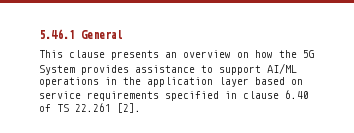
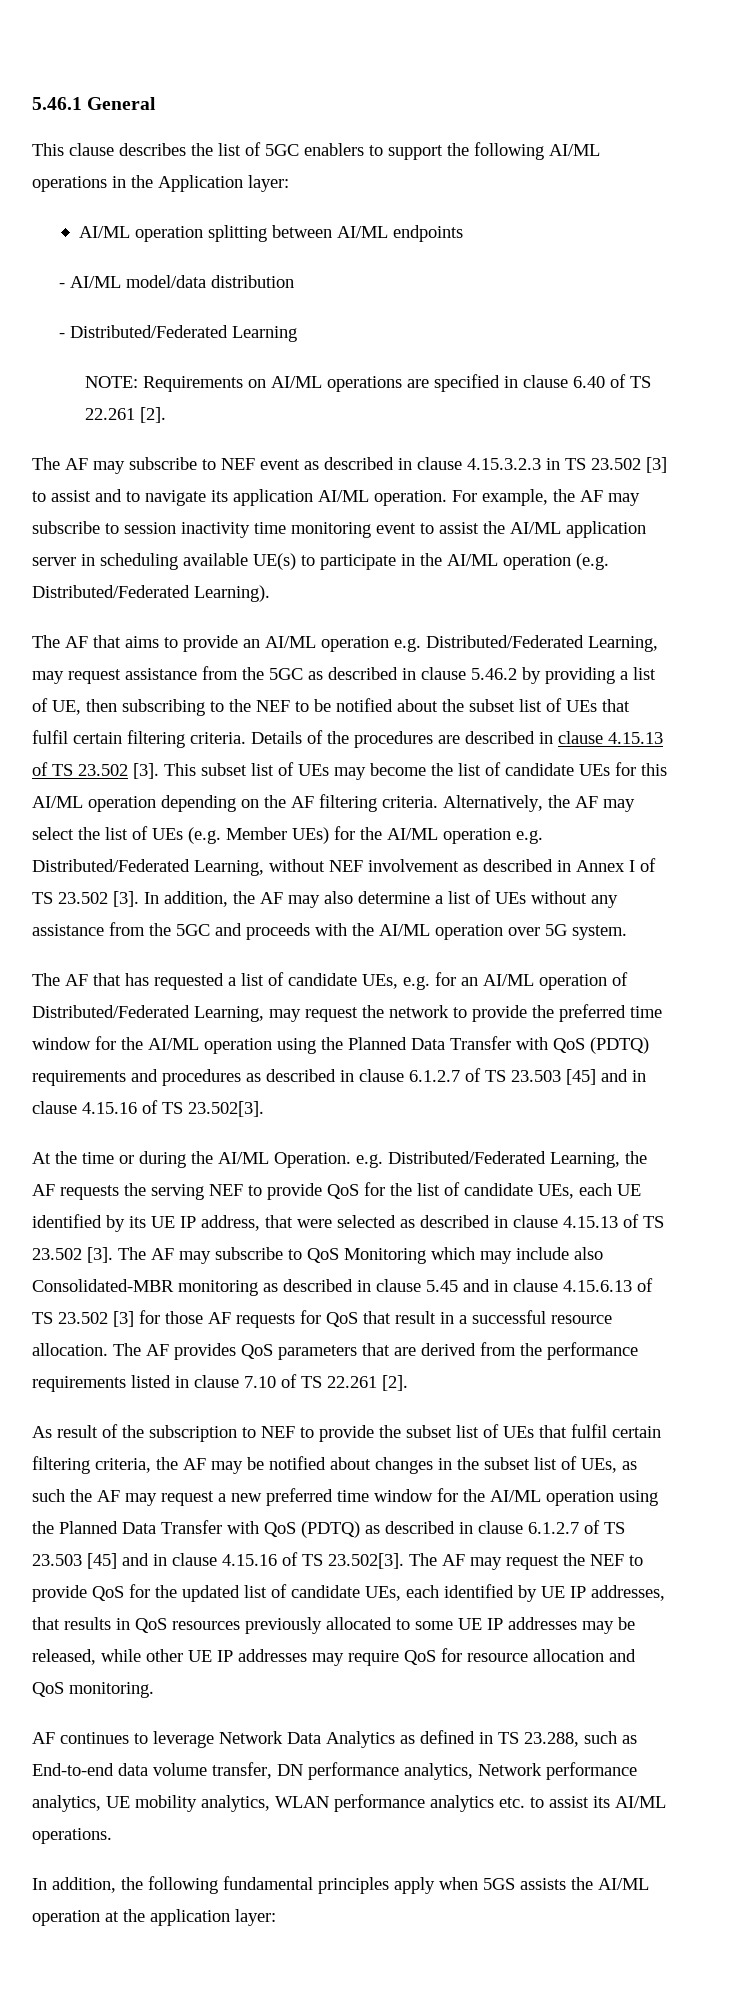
[111,50,315,60] [39,63,297,75] [39,77,303,87] [39,91,159,101] presents an overview on how the 5G System provides assistance to support AI/ML operations in the application layer based on service requirements -> [119,142,600,160] [32,175,289,192] [78,225,463,242] [58,275,294,288] [58,325,297,342] [85,376,430,392] describes the list of 5GC enablers to support the following AI/ML operations in the Application layer: // AI/ML operation splitting between AI/ML endpoints // - AI/ML model/data distribution // - Distributed/Federated Learning // NOTE: Requirements on AI/ML operations are
(141, 108) none -> [32,457,667,474] [32,489,640,506] [32,521,646,538] [32,553,609,570] [32,585,270,602] [32,635,658,652] [32,666,656,684] [32,698,630,716] [32,730,663,748] [32,762,667,780] [32,794,635,812] [32,826,543,844] [32,858,656,876] [32,890,618,908] [32,922,627,940] [32,972,628,990] [32,1004,662,1022] [32,1036,649,1054] [32,1068,646,1086] [32,1100,264,1117] [32,1151,647,1168] [32,1182,641,1200] [32,1214,664,1232] [32,1247,603,1264] [32,1278,653,1296] [32,1310,612,1328] [32,1342,638,1360] [32,1374,408,1392] [32,1424,661,1442] [32,1456,637,1474] [32,1488,658,1506] [32,1520,625,1538] [32,1552,643,1570] [32,1584,665,1602] [32,1617,635,1634] [32,1648,636,1666] [32,1682,154,1698] [32,1730,637,1748] [32,1762,637,1780] [32,1794,666,1812] [32,1828,112,1844] [32,1876,649,1894] [32,1909,276,1926] // The AF may subscribe to NEF event as described in clause 4.15.3.2.3 in TS 23.502 [3] to assist and to navigate its application AI/ML operation. For example, the AF may subscribe to session inactivity time monitoring event to assist the AI/ML application server in scheduling available UE(s) to participate in the AI/ML operation (e.g. Distributed/Federated Learning). // The AF that aims to provide an AI/ML operation e.g. Distributed/Federated Learning, may request assistance from the 5GC as described in clause 5.46.2 by providing a list of UE, then subscribing to the NEF to be notified about the subset list of UEs that fulfil certain filtering criteria. Details of the procedures are described in clause 4.15.13 of TS 23.502 [3]. This subset list of UEs may become the list of candidate UEs for this AI/ML operation depending on the AF filtering criteria. Alternatively, the AF may select the list of UEs (e.g. Member UEs) for the AI/ML operation e.g. Distributed/Federated Learning, without NEF involvement as described in Annex I of TS 23.502 [3]. In addition, the AF may also determine a list of UEs without any assistance from the 5GC and proceeds with the AI/ML operation over 5G system. // The AF that has requested a list of candidate UEs, e.g. for an AI/ML operation of Distributed/Federated Learning, may request the network to provide the preferred time window for the AI/ML operation using the Planned Data Transfer with QoS (PDTQ) requirements and procedures as described in clause 6.1.2.7 of TS 23.503 [45] and in clause 4.15.16 of TS 23.502[3]. // At the time or during the AI/ML Operation. e.g. Distributed/Federated Learning, the AF requests the serving NEF to provide QoS for the list of candidate UEs, each UE identified by its UE IP address, that were selected as described in clause 4.15.13 of TS 23.502 [3]. The AF may subscribe to QoS Monitoring which may include also Consolidated-MBR monitoring as described in clause 5.45 and in clause 4.15.6.13 of TS 23.502 [3] for those AF requests for QoS that result in a successful resource allocation. The AF provides QoS parameters that are derived from the performance requirements listed in clause 7.10 of TS 22.261 [2]. // As result of the subscription to NEF to provide the subset list of UEs that fulfil certain filtering criteria, the AF may be notified about changes in the subset list of UEs, as such the AF may request a new preferred time window for the AI/ML operation using the Planned Data Transfer with QoS (PDTQ) as described in clause 6.1.2.7 of TS 23.503 [45] and in clause 4.15.16 of TS 23.502[3]. The AF may request the NEF to provide QoS for the updated list of candidate UEs, each identified by UE IP addresses, that results in QoS resources previously allocated to some UE IP addresses may be released, while other UE IP addresses may require QoS for resource allocation and QoS monitoring. // AF continues to leverage Network Data Analytics as defined in TS 23.288, such as End-to-end data volume transfer, DN performance analytics, Network performance analytics, UE mobility analytics, WLAN performance analytics etc. to assist its AI/ML operations. // In addition, the following fundamental principles apply when 5GS assists the AI/ML operation at the application layer:

